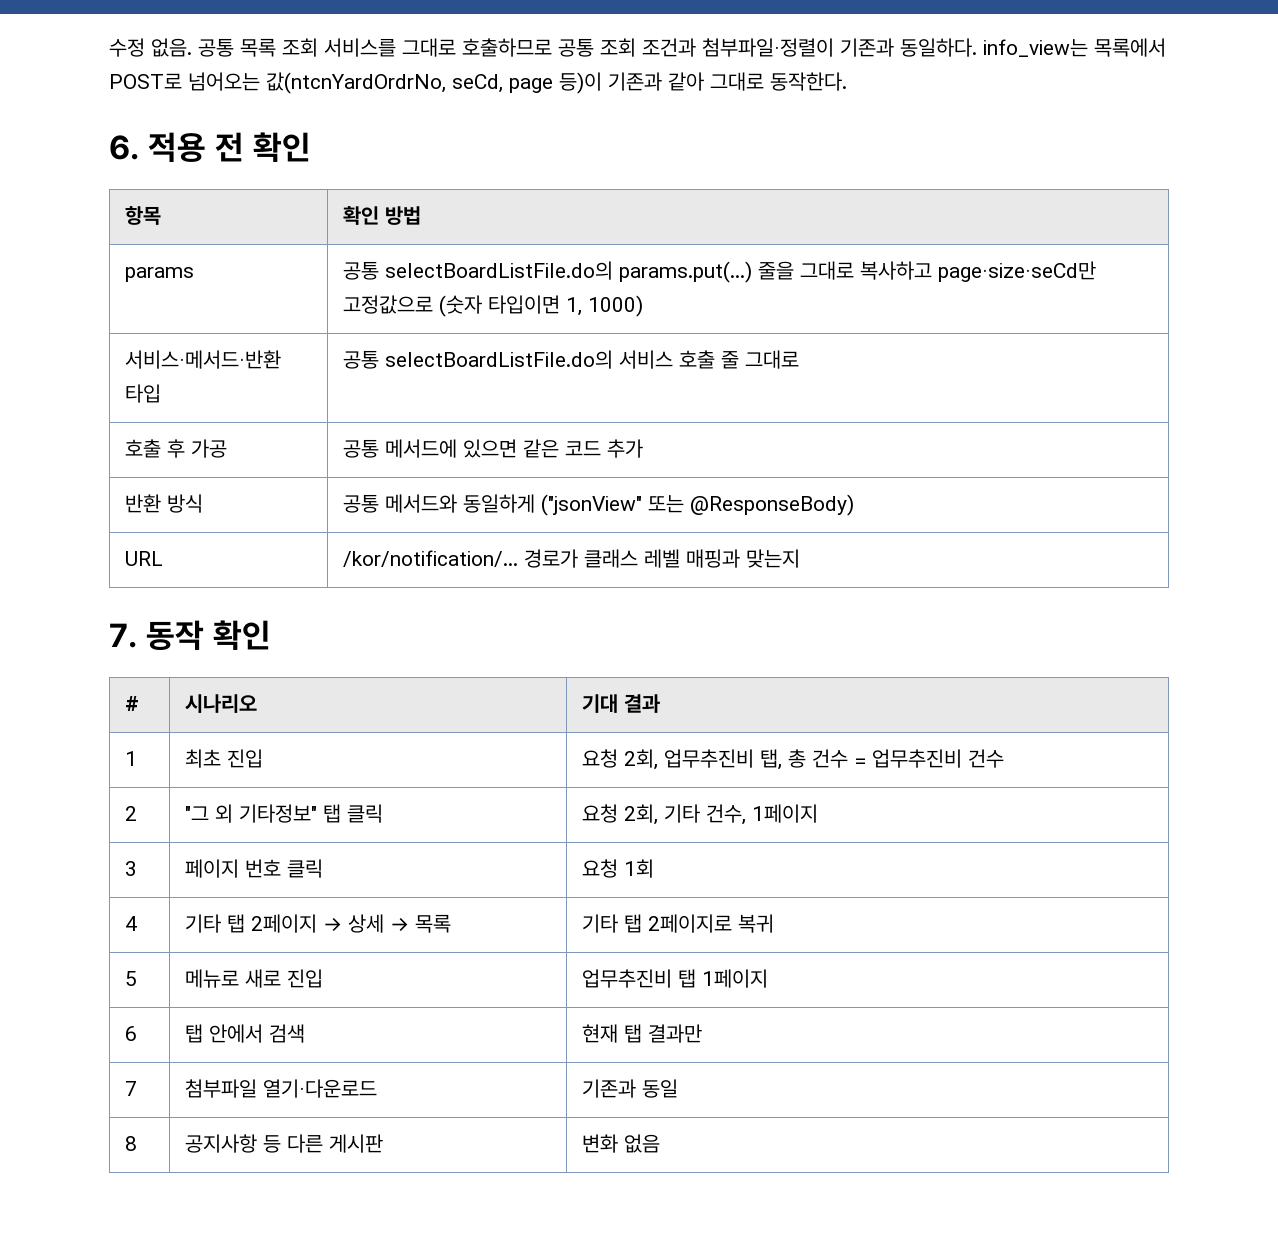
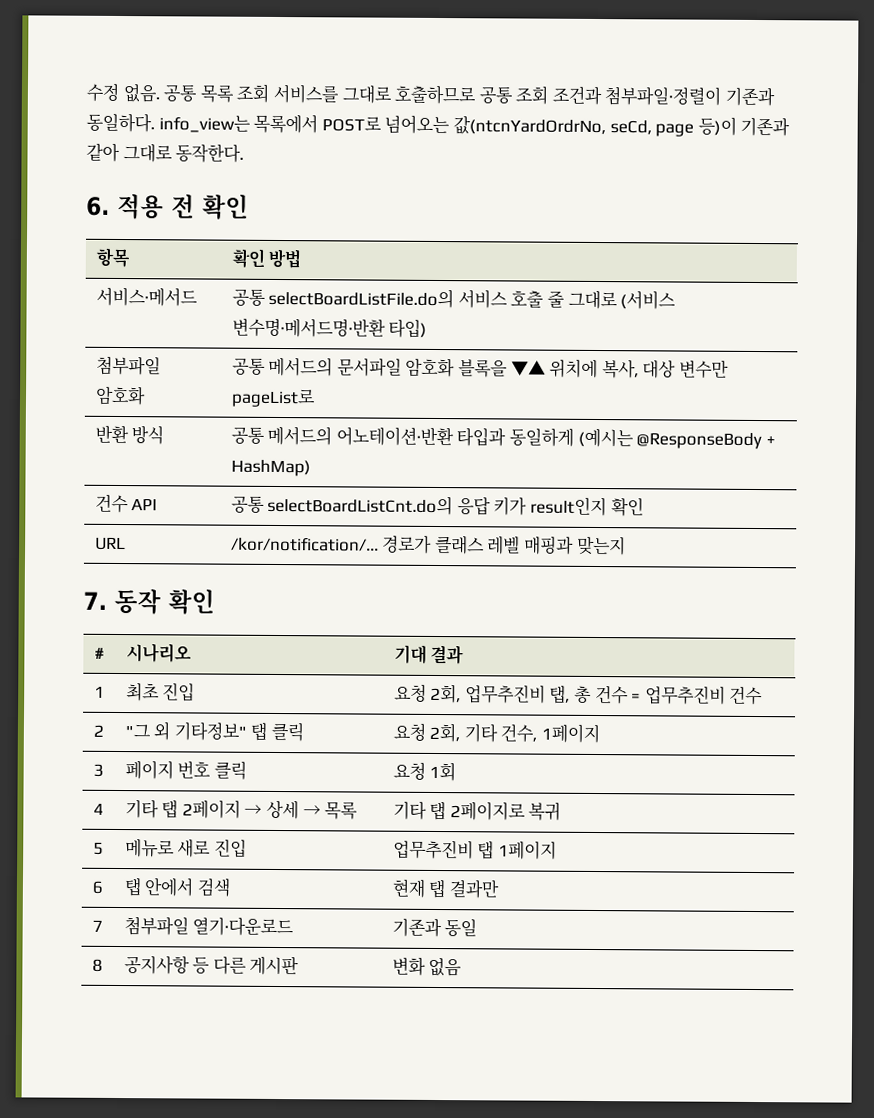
[124,267,194,282] [342,261,1096,283] [342,295,643,317] [124,350,281,369] [124,384,161,403] params | 공통 selectBoardListFile.do의 params.put(...) 줄을 그대로 복사하고 page·size·seCd만 고정값으로 (숫자 타입이면 1, 1000) // 서비스·메서드·반환 타입 -> [95,286,198,307] 서비스·메서드
[124,439,227,458] [342,439,643,458] [124,494,203,513] [342,494,854,516] // 호출 후 가공 | 공통 메서드에 있으면 같은 코드 추가 // 반환 방식 | 공통 메서드와 동일하게 ("jsonView" 또는 @ResponseBody) -> [620,290,677,310] [231,317,428,338] [95,355,161,376] [94,385,146,406] [231,356,729,379] [230,388,316,408] [94,425,165,445] [230,425,776,450] [230,459,311,477] [94,493,159,514] [230,494,644,517] (서비스 변수명·메서드명·반환 타입) // 첨부파일 암호화 | 공통 메서드의 문서파일 암호화 블록을 ▼▲ 위치에 복사, 대상 변수만 pageList로 // 반환 방식 | 공통 메서드의 어노테이션·반환 타입과 동일하게 (예시는 @ResponseBody + HashMap) // 건수 API | 공통 selectBoardListCnt.do의 응답 키가 result인지 확인

